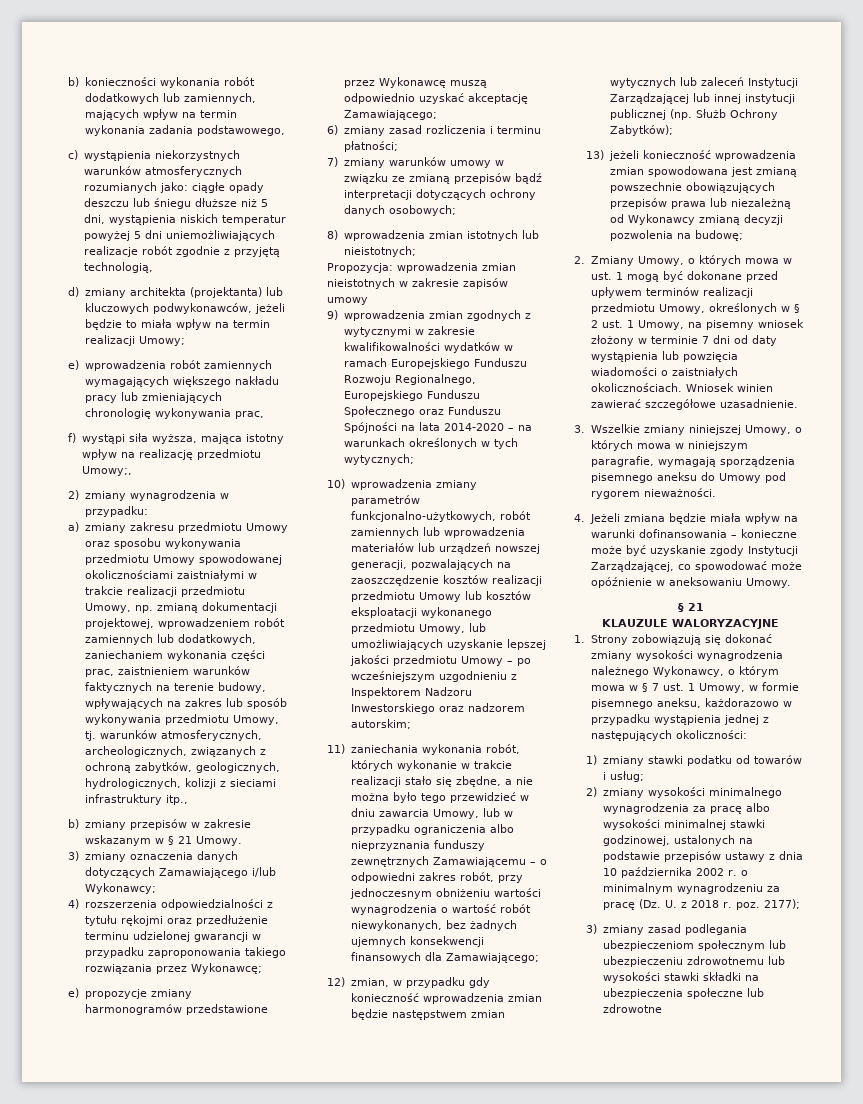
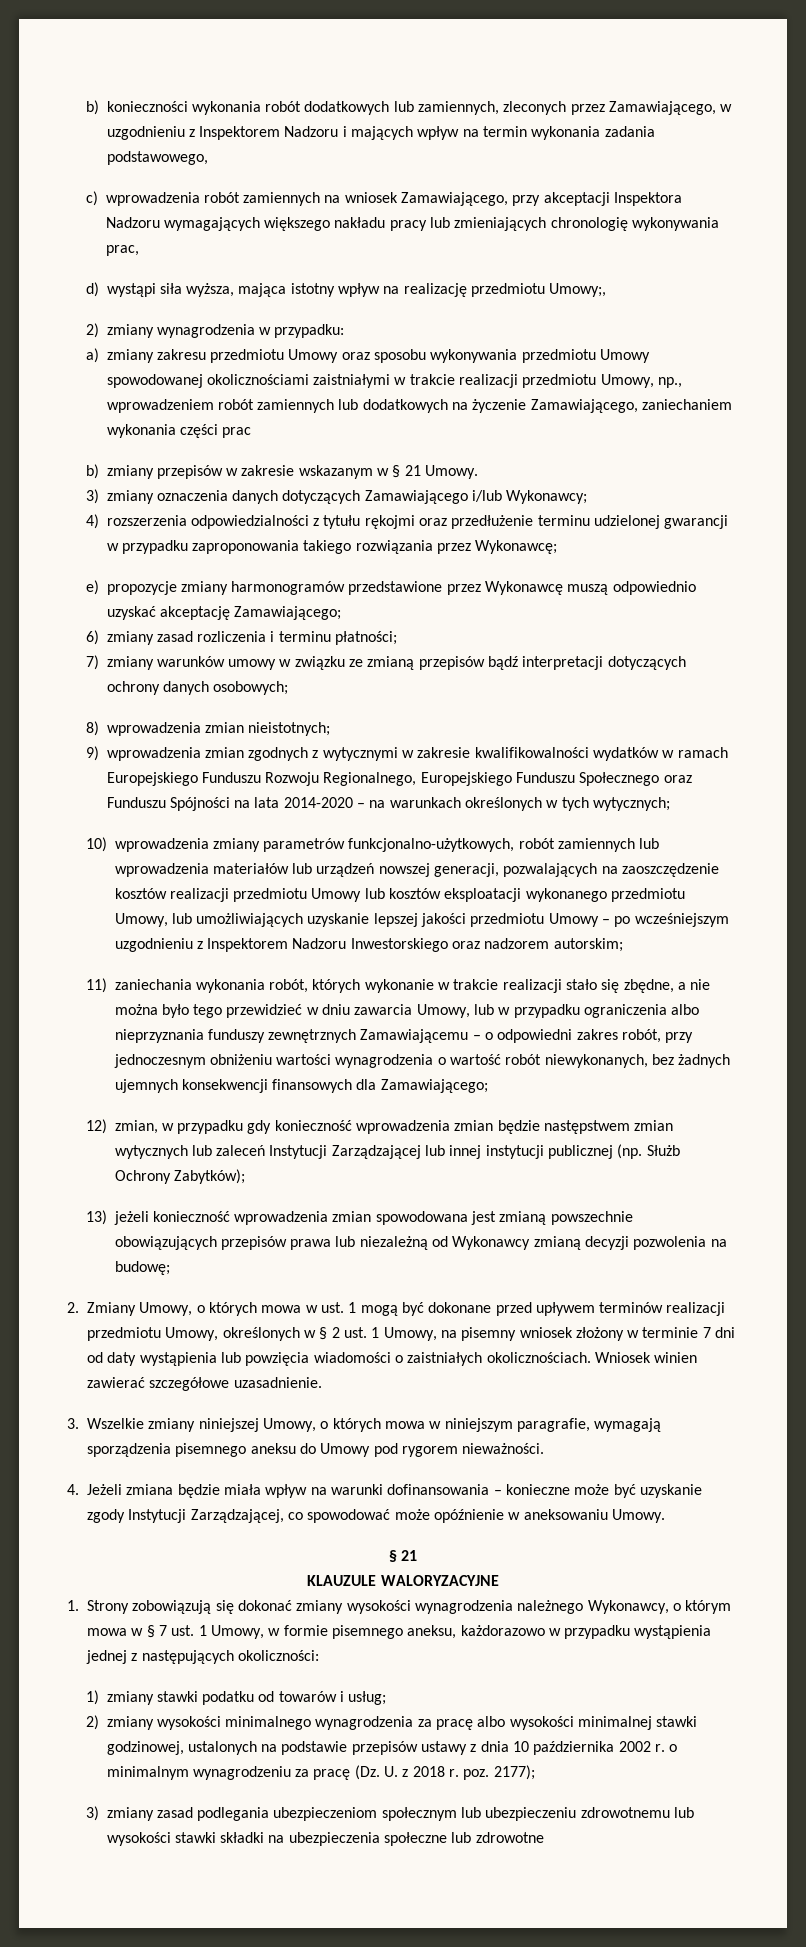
(256, 98) none -> [503,101,733,115] [106,126,347,140] zleconych przez Zamawiającego, w uzgodnieniu z Inspektorem Nadzoru i
[83,150,240,161] [83,166,242,177] [83,182,264,193] [83,198,268,209] [83,214,286,225] [83,230,275,241] [83,246,280,257] [83,262,153,273] [68,287,283,298] [84,303,285,314] [84,319,270,330] [84,335,185,346] [68,360,272,371] wystąpienia niekorzystnych warunków atmosferycznych rozumianych jako: ciągłe opady deszczu lub śniegu dłuższe niż 5 dni, wystąpienia niskich temperatur powyżej 5 dni uniemożliwiających realizacje robót zgodnie z przyjętą technologią, // d) zmiany architekta (projektanta) lub kluczowych podwykonawców, jeżeli będzie to miała wpływ na termin realizacji Umowy; // e) wprowadzenia robót zamiennych -> [105,192,683,206] [105,217,160,228] wprowadzenia robót zamiennych na wniosek Zamawiającego, przy akceptacji Inspektora Nadzoru
[68,433,77,443] f) -> [85,282,99,297] d)
[134,602,277,613] [84,618,285,629] [84,634,256,645] [84,650,265,661] [84,666,250,677] [84,682,266,693] [84,698,287,709] [84,714,279,725] [84,730,262,741] [84,746,266,757] [84,762,280,773] [84,778,276,789] [84,794,188,805] np. zmianą dokumentacji projektowej, wprowadzeniem robót zamiennych lub dodatkowych, zaniechaniem wykonania części prac, zaistnieniem warunków faktycznych na terenie budowy, wpływających na zakres lub sposób wykonywania przedmiotu Umowy, tj. warunków atmosferycznych, archeologicznych, związanych z ochroną zabytków, geologicznych, hydrologicznych, kolizji z sieciami infrastruktury itp., -> [658,377,683,388] [106,399,733,413] [106,424,252,438] np., wprowadzeniem robót zamiennych lub dodatkowych na życzenie Zamawiającego, zaniechaniem wykonania części prac
[466,230,539,241] istotnych lub -> (244, 727) none
[327,262,517,273] [327,278,509,289] [327,297,369,305] // Propozycja: wprowadzenia zmian nieistotnych w zakresie zapisów umowy -> (331, 729) none

